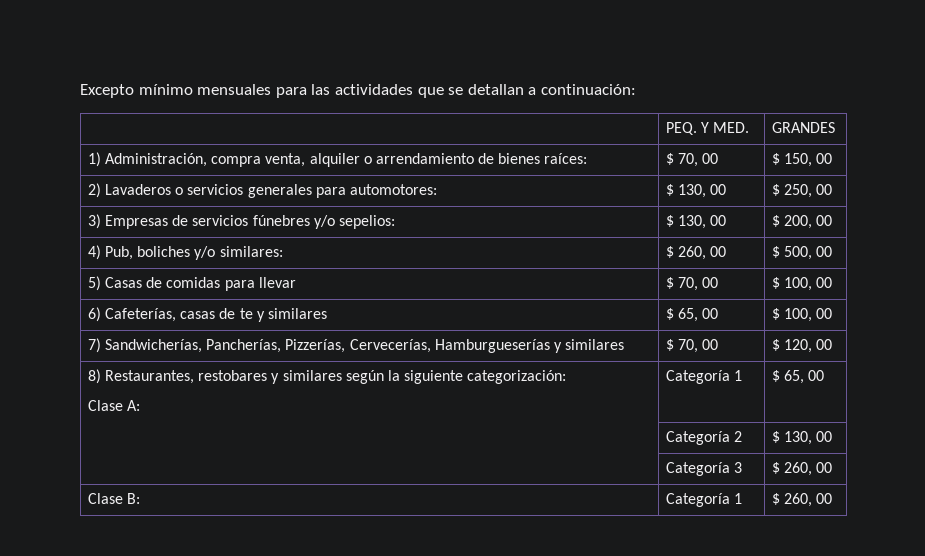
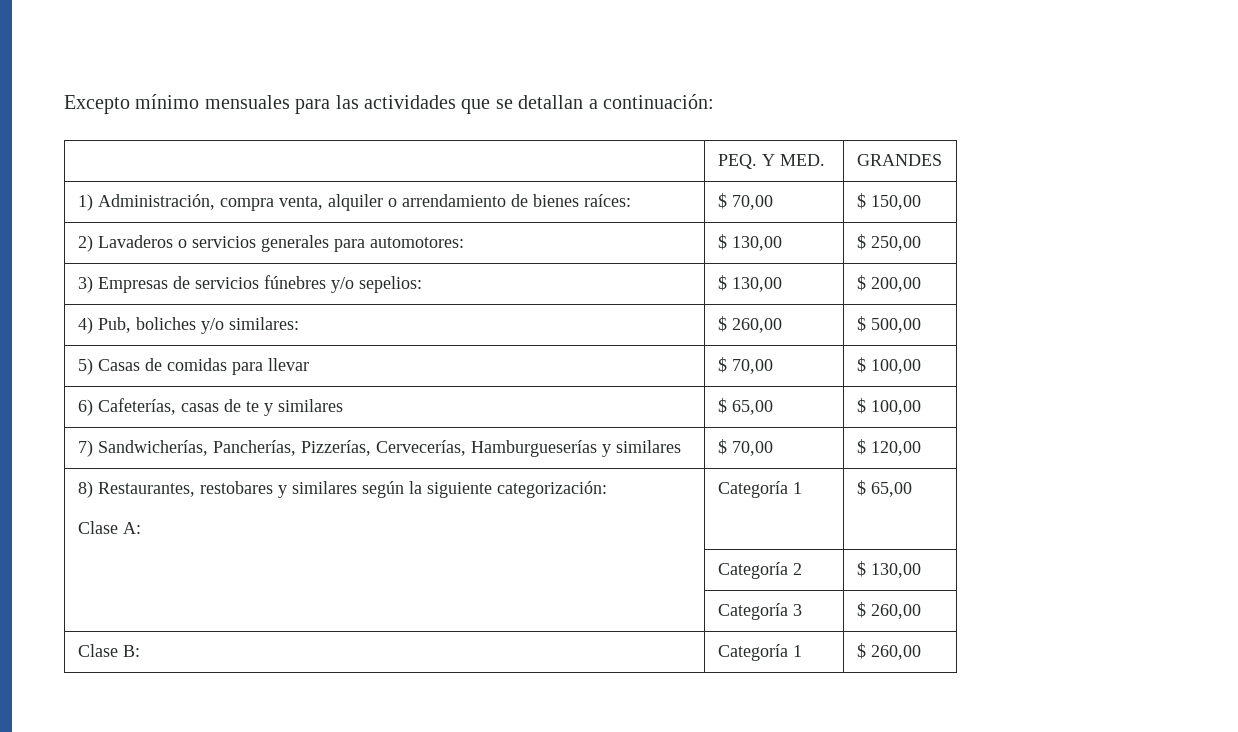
[677,153,719,167] [771,153,833,167] 70, 00 | $ 150, 00 -> [731,195,773,210] [856,193,921,210] 70,00 | $ 150,00
[677,184,727,198] [771,184,833,198] 130, 00 | $ 250, 00 -> [731,236,782,251] [856,234,921,251] 130,00 | $ 250,00
[677,215,727,229] [771,215,833,229] 130, 00 | $ 200, 00 -> [731,277,782,292] [856,275,921,292] 130,00 | $ 200,00
[677,246,727,260] [771,246,833,260] 260, 00 | $ 500, 00 -> [731,318,782,333] [856,316,921,333] 260,00 | $ 500,00
[677,277,719,291] [771,277,833,291] 70, 00 | $ 100, 00 -> [731,359,773,374] [856,357,921,374] 70,00 | $ 100,00
[677,308,719,322] [771,308,833,322] 65, 00 | $ 100, 00 -> [731,400,773,415] [856,398,921,415] 65,00 | $ 100,00
[677,339,719,353] [771,339,833,353] 70, 00 | $ 120, 00 -> [731,441,773,456] [856,439,921,456] 70,00 | $ 120,00
[783,370,825,384] 65, 00 -> [870,482,912,497] 65,00
[783,431,833,445] 130, 00 -> [870,563,921,578] 130,00
[783,462,833,476] 260, 00 -> [870,604,921,619] 260,00
[783,493,833,507] 260, 00 -> [870,645,921,660] 260,00

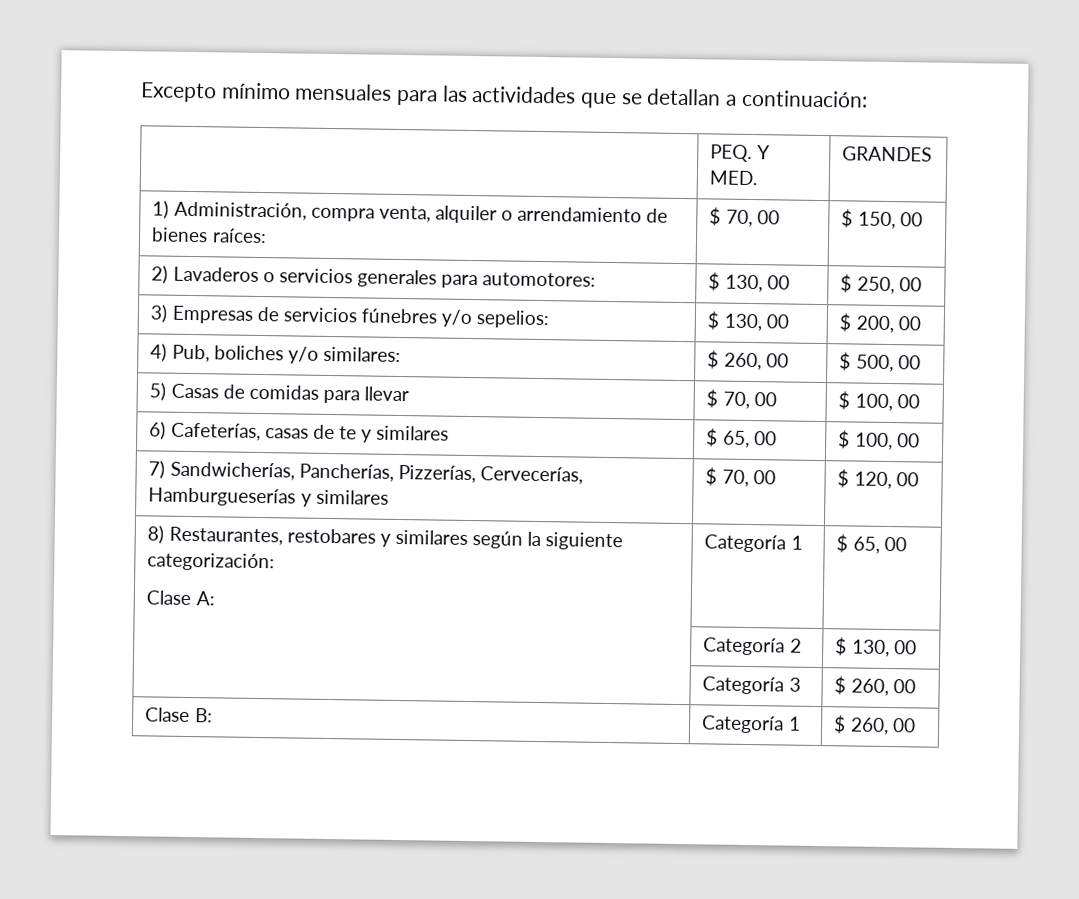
[731,195,773,210] [856,193,921,210] 70,00 | $ 150,00 -> [725,209,780,228] [841,209,923,230] 70, 00 | $ 150, 00
[731,236,782,251] [856,234,921,251] 130,00 | $ 250,00 -> [724,274,790,293] [840,274,922,295] 130, 00 | $ 250, 00
[731,277,782,292] [856,275,921,292] 130,00 | $ 200,00 -> [723,313,789,332] [839,313,921,334] 130, 00 | $ 200, 00
[731,318,782,333] [856,316,921,333] 260,00 | $ 500,00 -> [723,352,789,371] [839,352,921,373] 260, 00 | $ 500, 00
[731,359,773,374] [856,357,921,374] 70,00 | $ 100,00 -> [722,391,777,410] [838,391,920,412] 70, 00 | $ 100, 00
[731,400,773,415] [856,398,921,415] 65,00 | $ 100,00 -> [722,430,777,448] [838,430,920,451] 65, 00 | $ 100, 00
[731,441,773,456] [856,439,921,456] 70,00 | $ 120,00 -> [721,469,776,487] [837,469,919,490] 70, 00 | $ 120, 00
[870,482,912,497] 65,00 -> [852,536,907,554] 65, 00
[870,563,921,578] 130,00 -> [851,639,917,658] 130, 00
[870,604,921,619] 260,00 -> [850,678,916,697] 260, 00
[870,645,921,660] 260,00 -> [849,717,916,736] 260, 00

